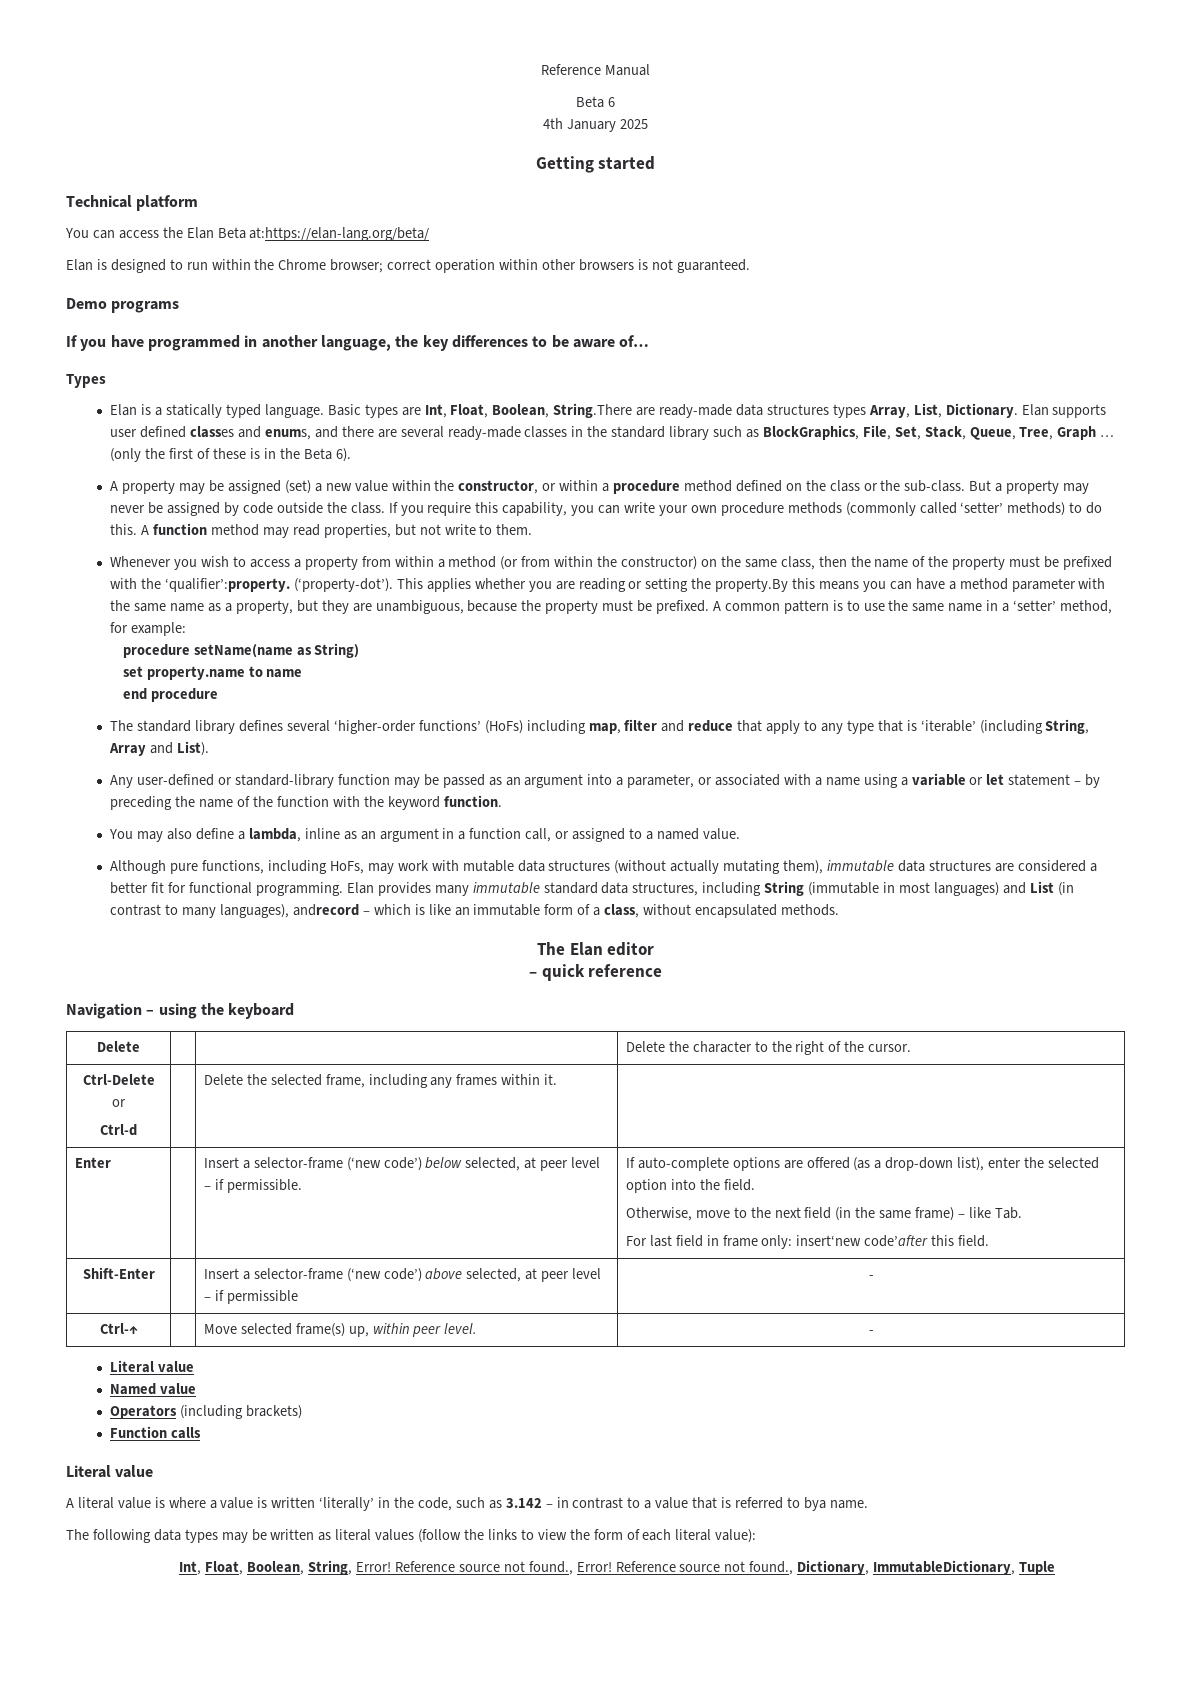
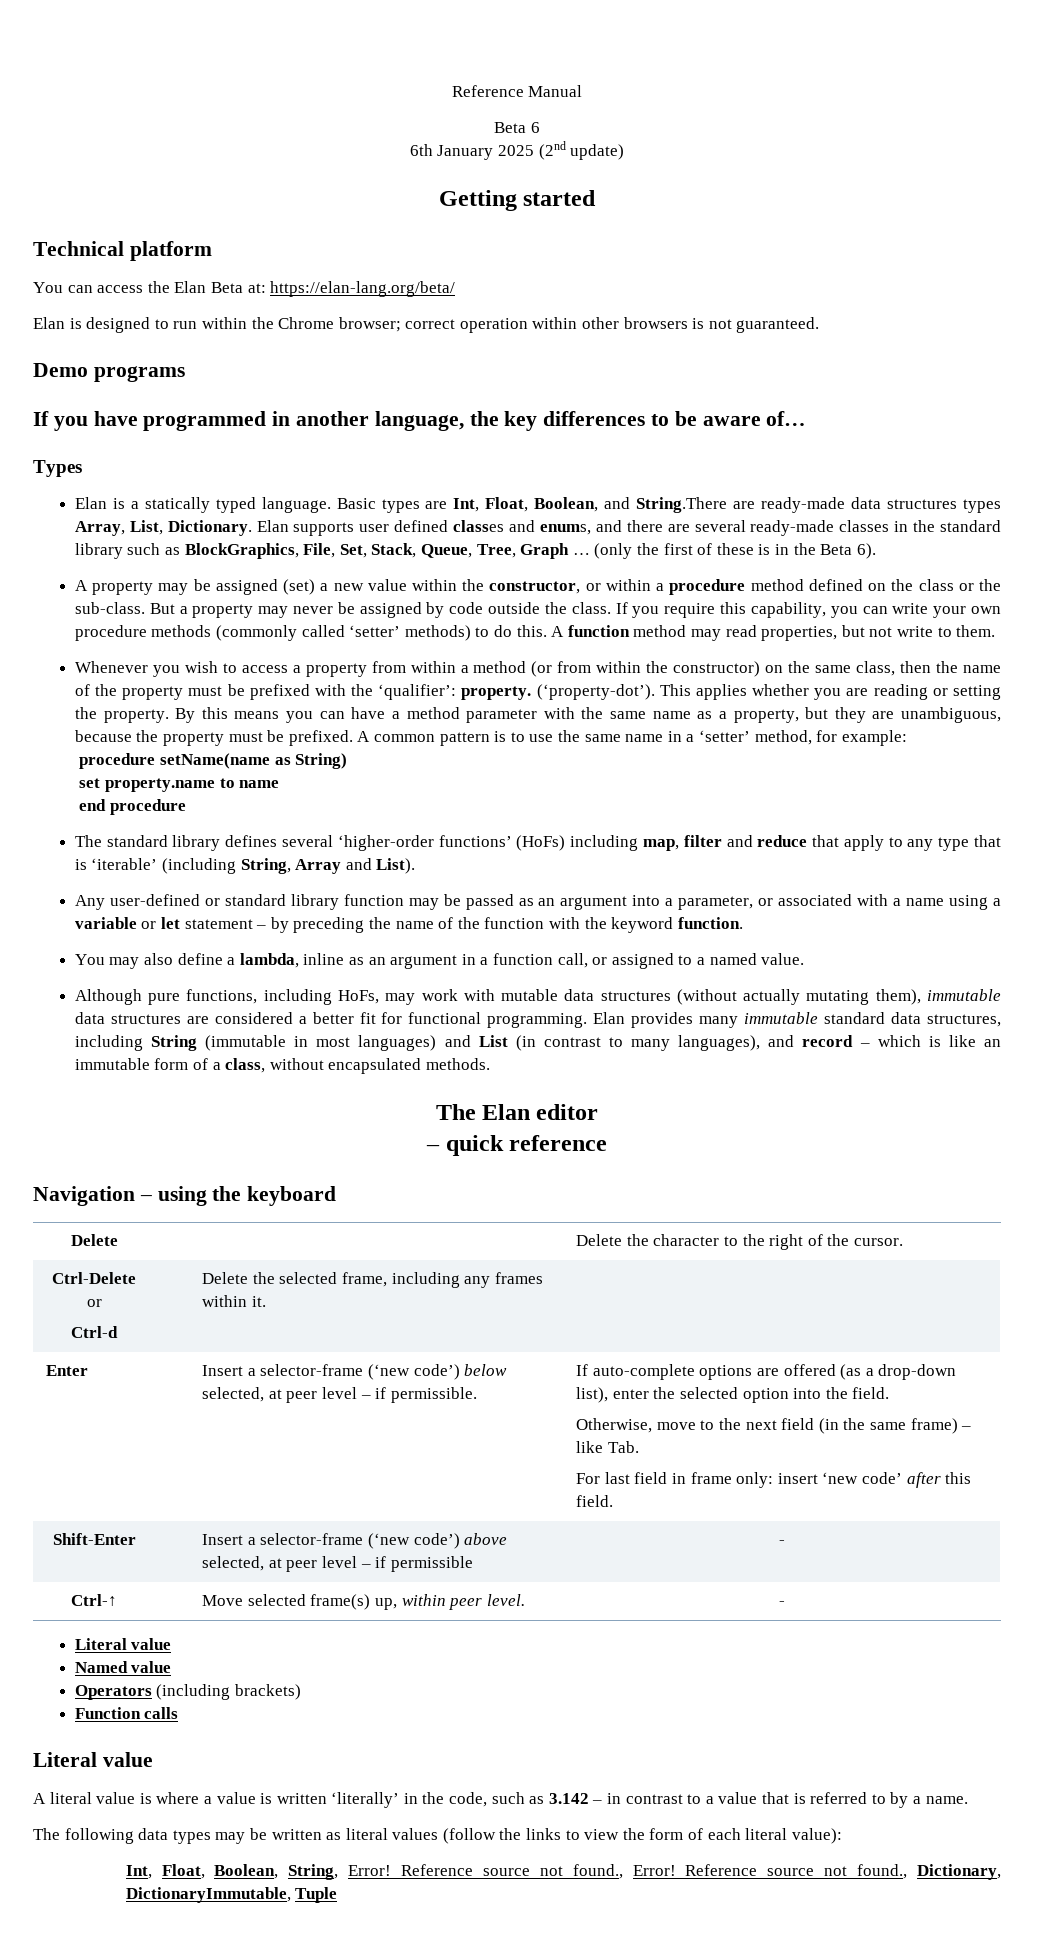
[543,118,564,129] 4th -> [409,144,433,156] 6th
(648, 124) none -> [538,141,625,160] (2nd update)
[249,227,430,241] at:https://elan-lang.org/beta/ -> [247,281,456,297] at: https://elan-lang.org/beta/
(550, 411) none -> [604,497,631,509] and
[165,578,291,592] ‘qualifier’:property. -> [378,684,532,700] ‘qualifier’: property.
[715,578,789,592] property.By -> [103,708,196,723] property. By
[235,774,335,788] standard-library -> [224,894,339,910] standard library
[292,904,359,916] andrecord -> [768,1035,854,1047] and record
[796,1235,929,1247] insert‘new code’after -> [777,1472,941,1488] insert ‘new code’ after
[803,1497,826,1511] bya -> [890,1792,921,1808] by a
[873,1560,1016,1575] ImmutableDictionary, -> [125,1887,291,1903] DictionaryImmutable,

